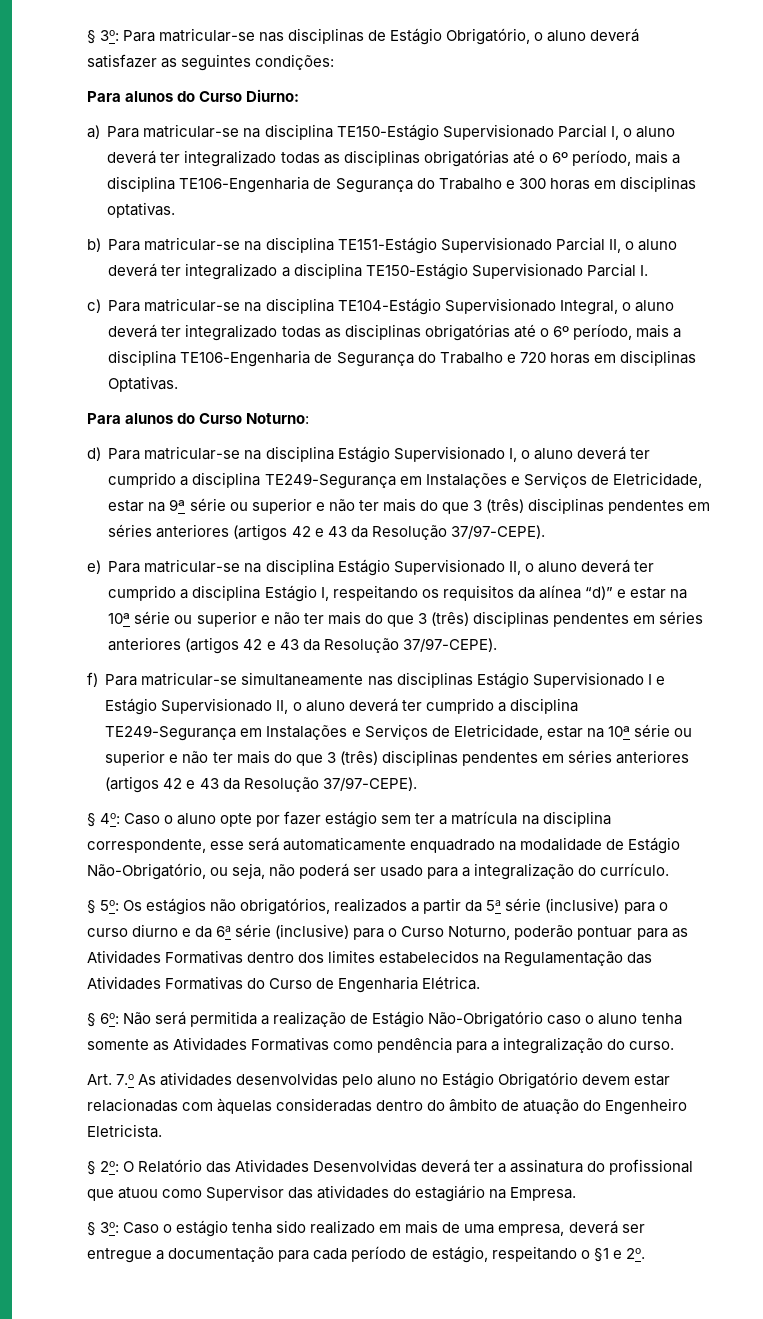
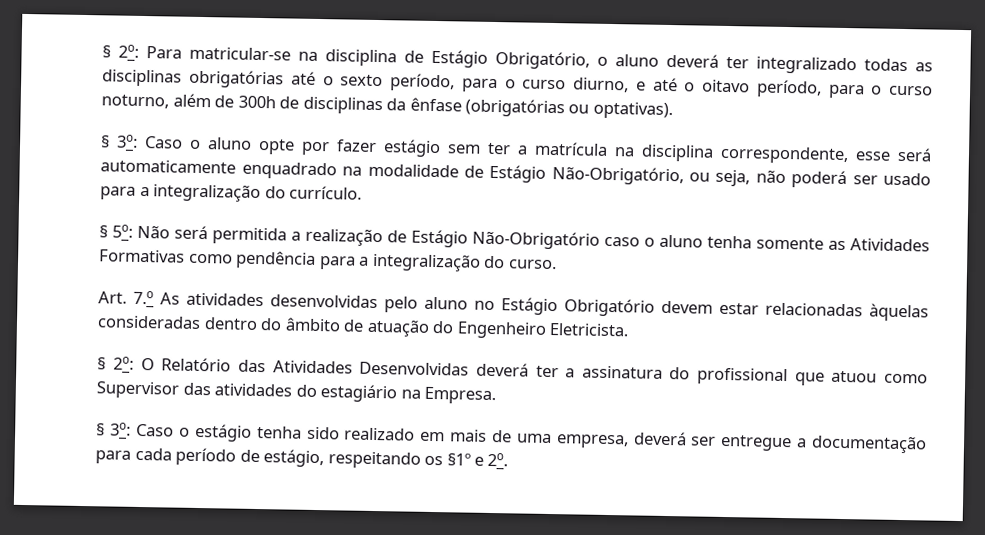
[86,28,640,45] [86,54,335,71] [86,89,300,102] [86,124,619,141] § 3o: Para matricular-se nas disciplinas de Estágio Obrigatório, o aluno deverá satisfazer as seguintes condições: // Para alunos do Curso Diurno: // a) Para matricular-se na disciplina TE150-Estágio Supervisionado Parcial I, -> [102,44,591,70] § 2o: Para matricular-se na disciplina de Estágio Obrigatório,
[551,150,680,166] [107,176,696,193] [107,202,176,218] [86,237,677,254] [108,263,648,280] [86,298,674,315] [108,324,681,341] [108,350,696,367] [108,376,179,392] [86,413,310,424] [86,446,650,463] [108,472,702,489] [108,498,711,514] [108,524,545,541] [86,559,654,576] [108,585,688,602] [108,611,704,627] [108,637,497,654] [86,672,665,689] [105,698,578,715] [105,724,692,741] [105,750,690,766] [105,776,417,793] [86,813,120,827] 6º período, mais a disciplina TE106-Engenharia de Segurança do Trabalho e 300 horas em disciplinas optativas. // b) Para matricular-se na disciplina TE151-Estágio Supervisionado Parcial II, o aluno deverá ter integralizado a disciplina TE150-Estágio Supervisionado Parcial I. // c) Para matricular-se na disciplina TE104-Estágio Supervisionado Integral, o aluno deverá ter integralizado todas as disciplinas obrigatórias até o 6º período, mais a disciplina TE106-Engenharia de Segurança do Trabalho e 720 horas em disciplinas Optativas. // Para alunos do Curso Noturno: // d) Para matricular-se na disciplina Estágio Supervisionado I, o aluno deverá ter cumprido a disciplina TE249-Segurança em Instalações e Serviços de Eletricidade, estar na 9ª série ou superior e não ter mais do que 3 (três) disciplinas pendentes em séries anteriores (artigos 42 e 43 da Resolução 37/97-CEPE). // e) Para matricular-se na disciplina Estágio Supervisionado II, o aluno deverá ter cumprido a disciplina Estágio I, respeitando os requisitos da alínea “d)” e estar na 10ª série ou superior e não ter mais do que 3 (três) disciplinas pendentes em séries anteriores (artigos 42 e 43 da Resolução 37/97-CEPE). // f) Para matricular-se simultaneamente nas disciplinas Estágio Supervisionado I e Estágio Supervisionado II, o aluno deverá ter cumprido a disciplina TE249-Segurança em Instalações e Serviços de Eletricidade, estar na 10ª série ou superior e não ter mais do que 3 (três) disciplinas pendentes em séries anteriores (artigos 42 e 43 da Resolução 37/97-CEPE). // § 4o: -> [340,73,934,99] [101,93,673,120] [100,134,139,148] sexto período, para o curso diurno, e até o oitavo período, para o curso noturno, além de 300h de disciplinas da ênfase (obrigatórias ou optativas). // § 3o:
[122,898,668,915] [86,924,688,940] [86,950,653,967] [86,976,481,993] [86,1013,119,1027] Os estágios não obrigatórios, realizados a partir da 5a série (inclusive) para o curso diurno e da 6a série (inclusive) para o Curso Noturno, poderão pontuar para as Atividades Formativas dentro dos limites estabelecidos na Regulamentação das Atividades Formativas do Curso de Engenharia Elétrica. // § 6o: -> (134, 231) none
[181,1102,213,1111] com -> (864, 309) none
[581,1248,610,1262] o §1 -> [424,453,471,466] os §1º

